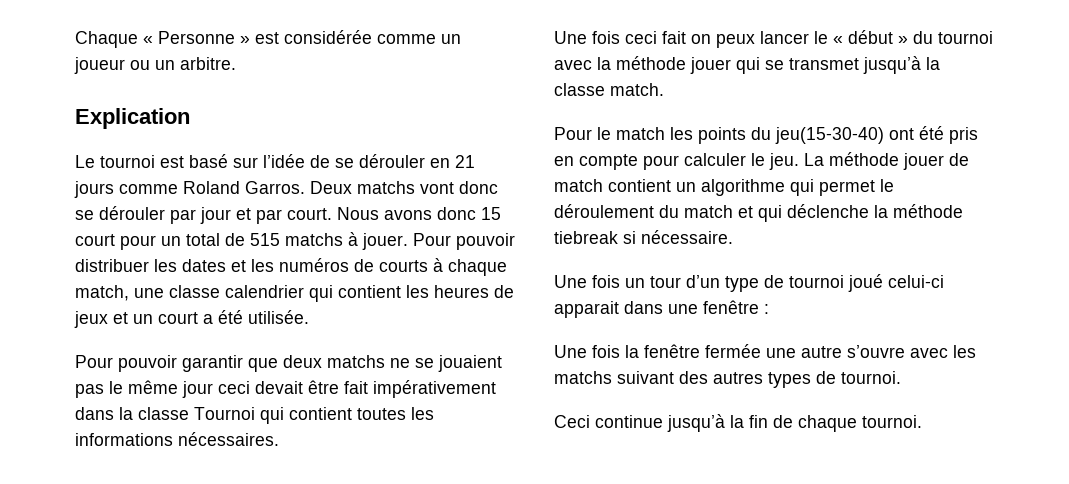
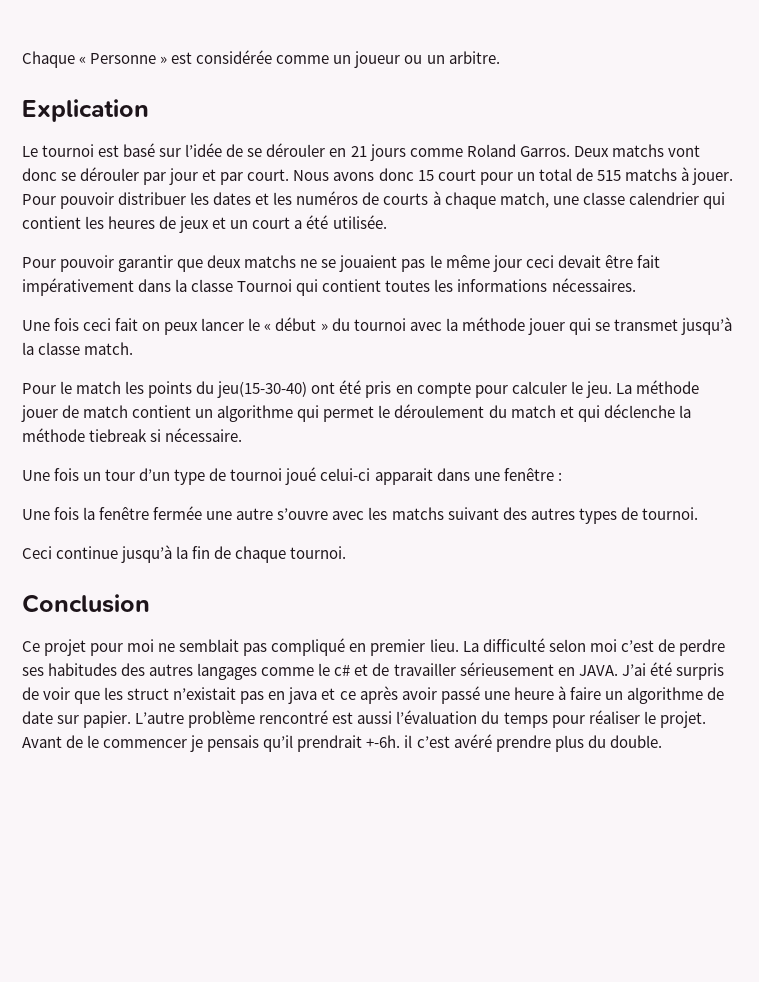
(922, 421) none -> [22,594,150,613] [22,638,725,656] [22,662,724,680] [22,686,724,704] [22,710,706,728] [22,734,662,752] // Conclusion // Ce projet pour moi ne semblait pas compliqué en premier lieu. La difficulté selon moi c’est de perdre ses habitudes des autres langages comme le c# et de travailler sérieusement en JAVA. J’ai été surpris de voir que les struct n’existait pas en java et ce après avoir passé une heure à faire un algorithme de date sur papier. L’autre problème rencontré est aussi l’évaluation du temps pour réaliser le projet. Avant de le commencer je pensais qu’il prendrait +-6h. il c’est avéré prendre plus du double.

